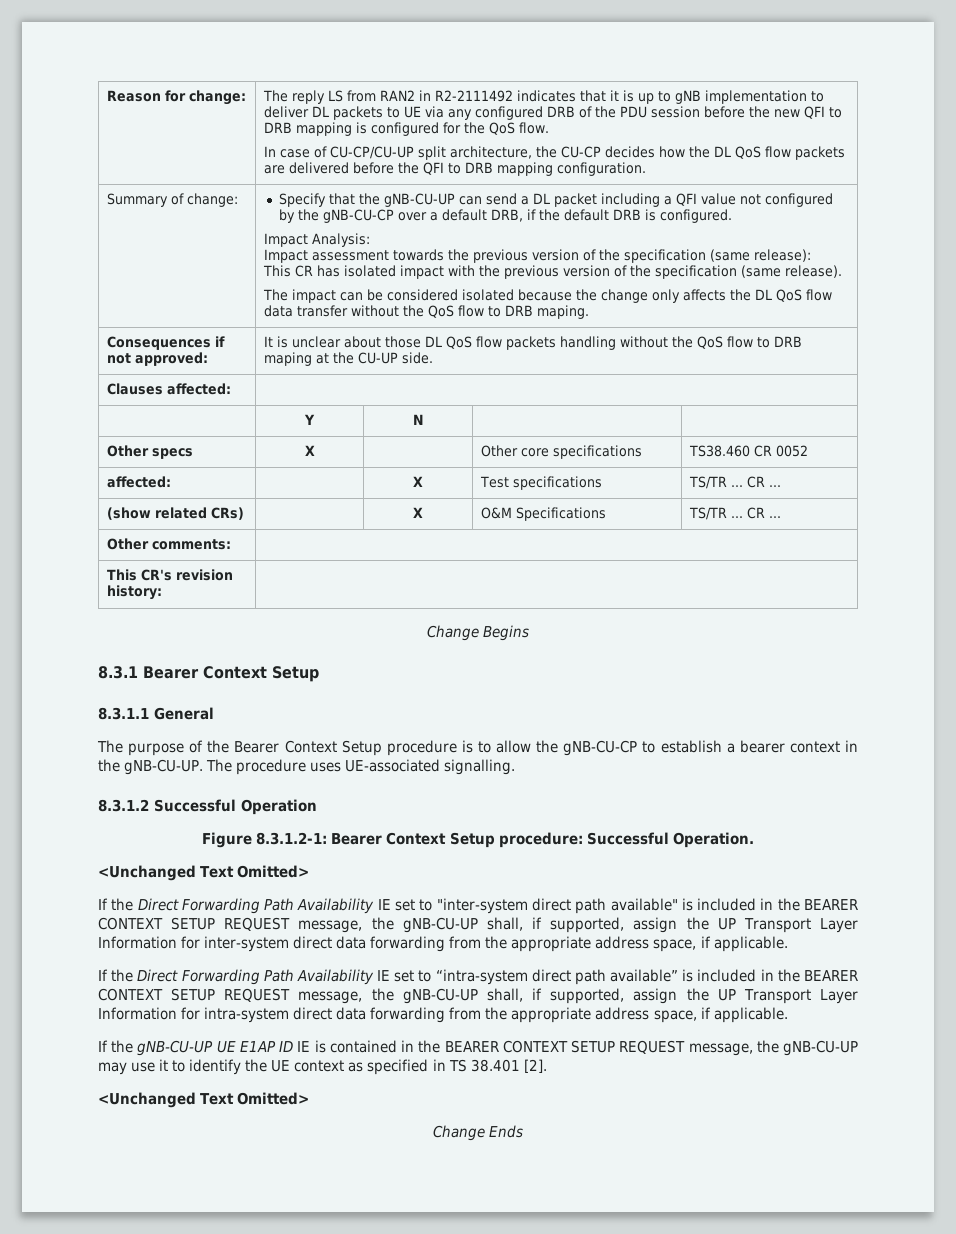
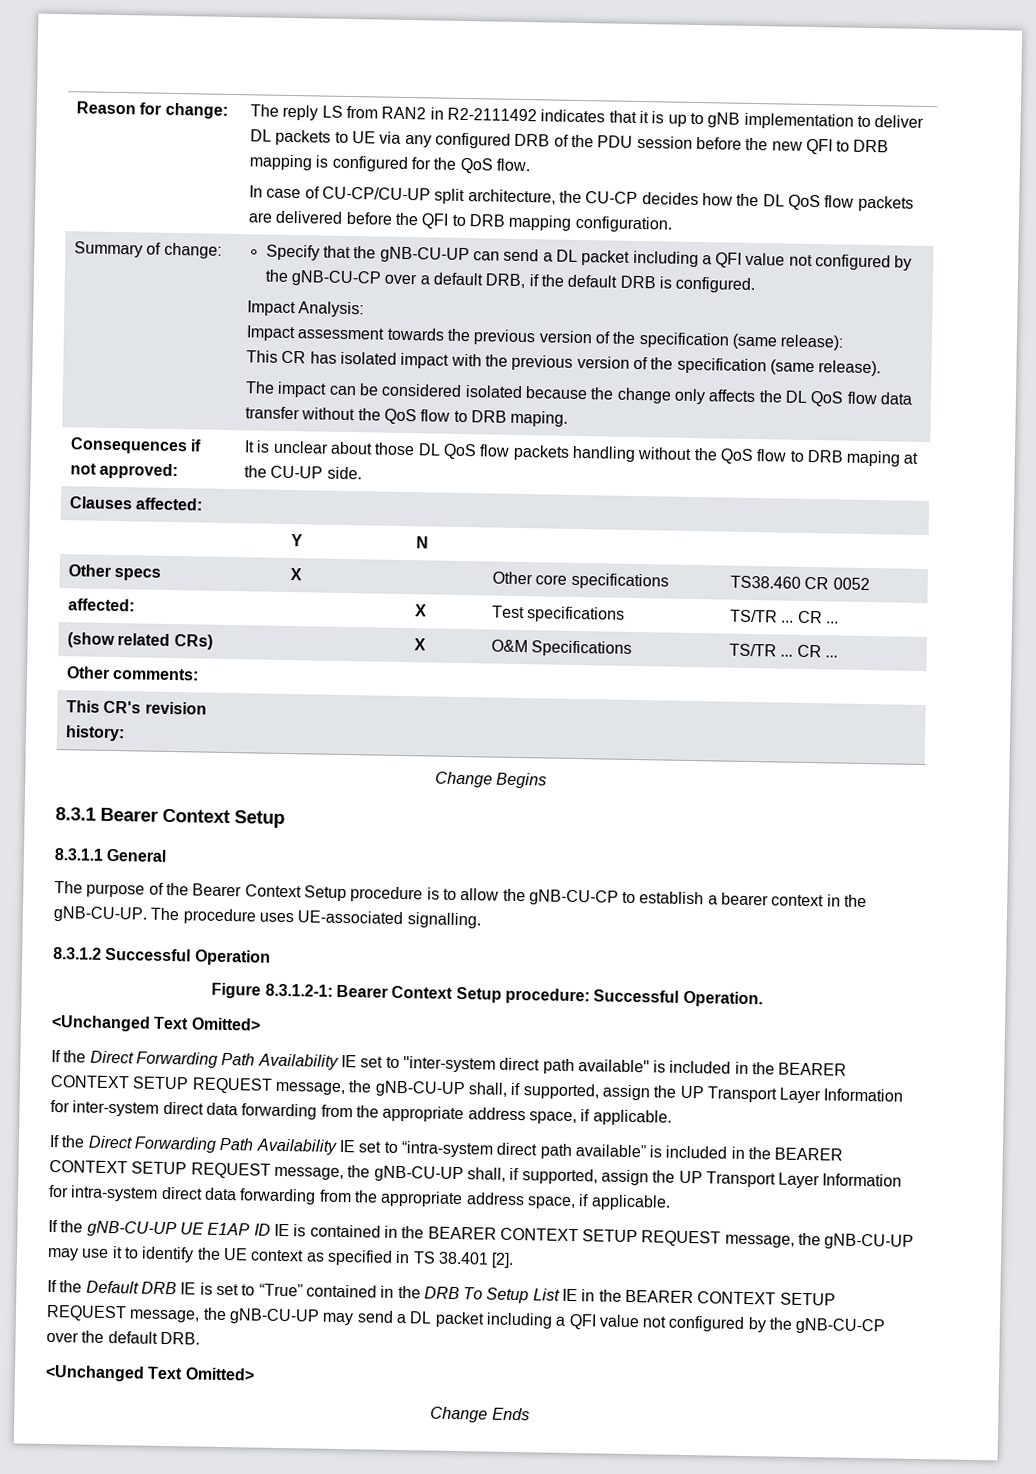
(547, 1066) none -> [47,1279,836,1306] [46,1304,886,1335] [46,1330,200,1345] // If the Default DRB IE is set to “True” contained in the DRB To Setup List IE in the BEARER CONTEXT SETUP REQUEST message, the gNB-CU-UP may send a DL packet including a QFI value not configured by the gNB-CU-CP over the default DRB.

